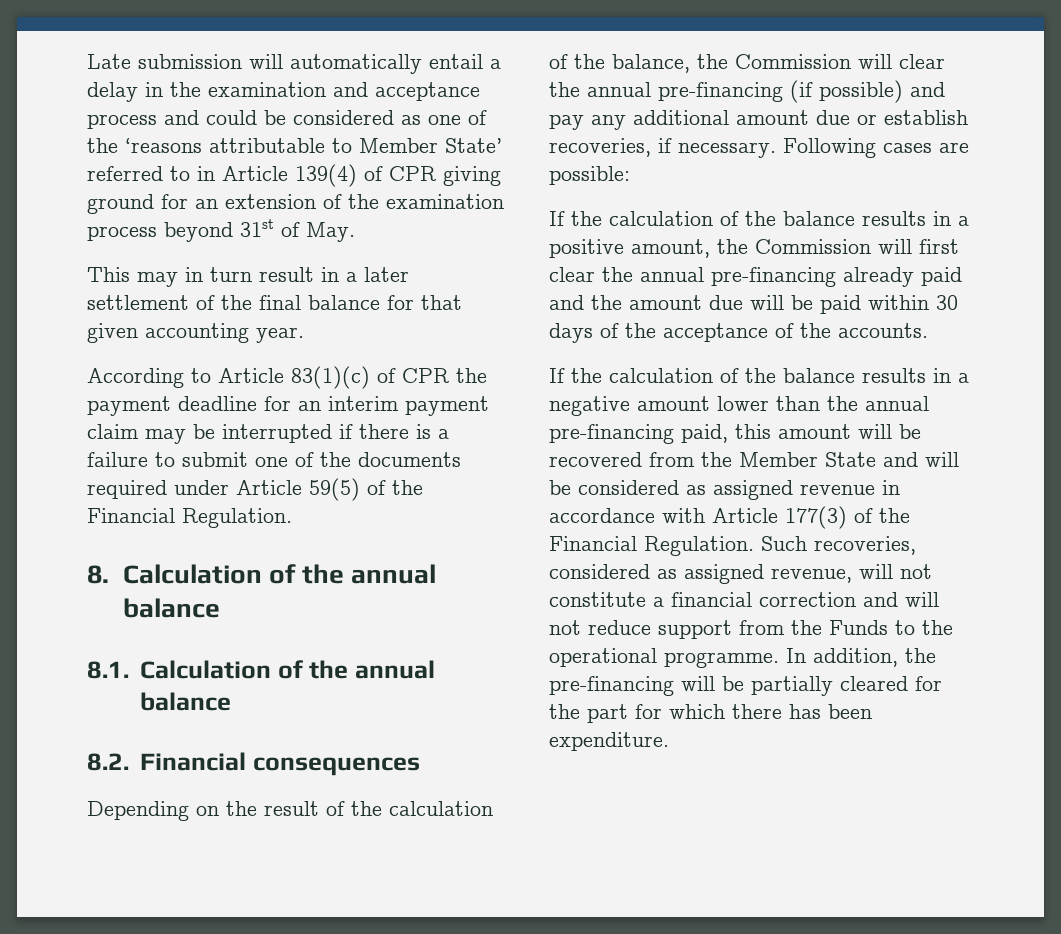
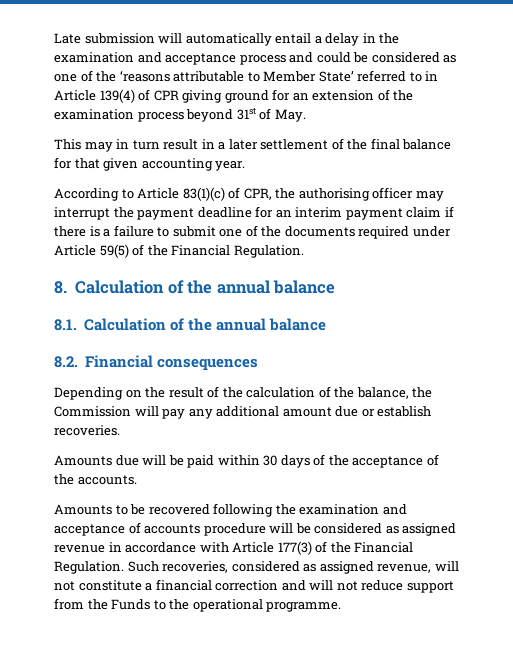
[402,368,449,383] CPR -> [243,187,444,201] [54,207,110,220] CPR, the authorising officer may interrupt
[145,424,332,444] may be interrupted -> (442, 212) none
[899,54,945,69] [549,80,945,103] clear the annual pre-financing (if possible) and -> (159, 411) none
[549,138,969,158] [549,166,630,185] [549,211,969,226] [549,239,959,258] [549,267,962,287] [549,295,702,310] recoveries, if necessary. Following cases are possible: // If the calculation of the balance results in a positive amount, the Commission will first clear the annual pre-financing already paid and the amount -> [54,425,120,436] [54,455,112,466] recoveries. // Amounts
[549,368,969,383] [549,396,929,416] [549,424,921,444] [549,452,918,467] If the calculation of the balance results in a negative amount lower than the annual pre-financing paid, this amount will be recovered from the Member State and -> [54,503,407,517] [54,522,266,536] Amounts to be recovered following the examination and acceptance of accounts procedure
[786,648,936,667] [549,676,942,696] [549,704,872,723] [549,732,669,751] In addition, the pre-financing will be partially cleared for the part for which there has been expenditure. -> (342, 607) none

